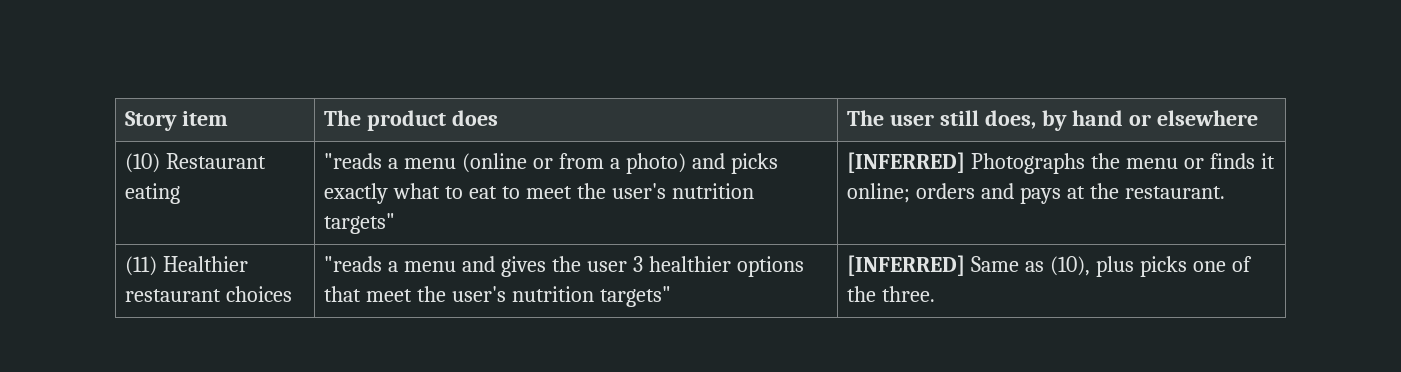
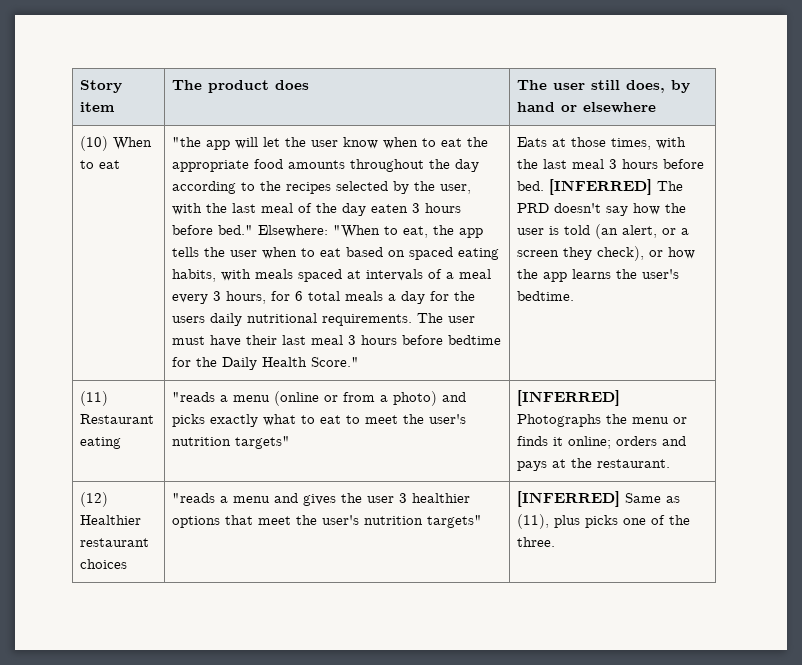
(161, 163) none -> [112,137,152,150] [79,160,120,169] [171,137,488,150] [171,159,479,172] [171,181,471,194] [171,203,461,216] [171,225,483,238] [171,247,499,260] [171,269,491,282] [171,291,475,304] [171,313,475,326] [171,335,501,347] [171,357,359,370] [516,137,686,150] [516,159,704,169] [516,179,683,195] [516,203,686,216] [516,224,689,239] [516,246,695,261] [516,269,679,282] [516,291,574,301] [79,391,108,406] When to eat | "the app will let the user know when to eat the appropriate food amounts throughout the day according to the recipes selected by the user, with the last meal of the day eaten 3 hours before bed." Elsewhere: "When to eat, the app tells the user when to eat based on spaced eating habits, with meals spaced at intervals of a meal every 3 hours, for 6 total meals a day for the users daily nutritional requirements. The user must have their last meal 3 hours before bedtime for the Daily Health Score." | Eats at those times, with the last meal 3 hours before bed. [INFERRED] The PRD doesn't say how the user is told (an alert, or a screen they check), or how the app learns the user's bedtime. // (11)
[125,256,158,276] (11) -> [79,492,108,507] (12)
[1050,256,1091,276] (10), -> [516,514,549,529] (11),

